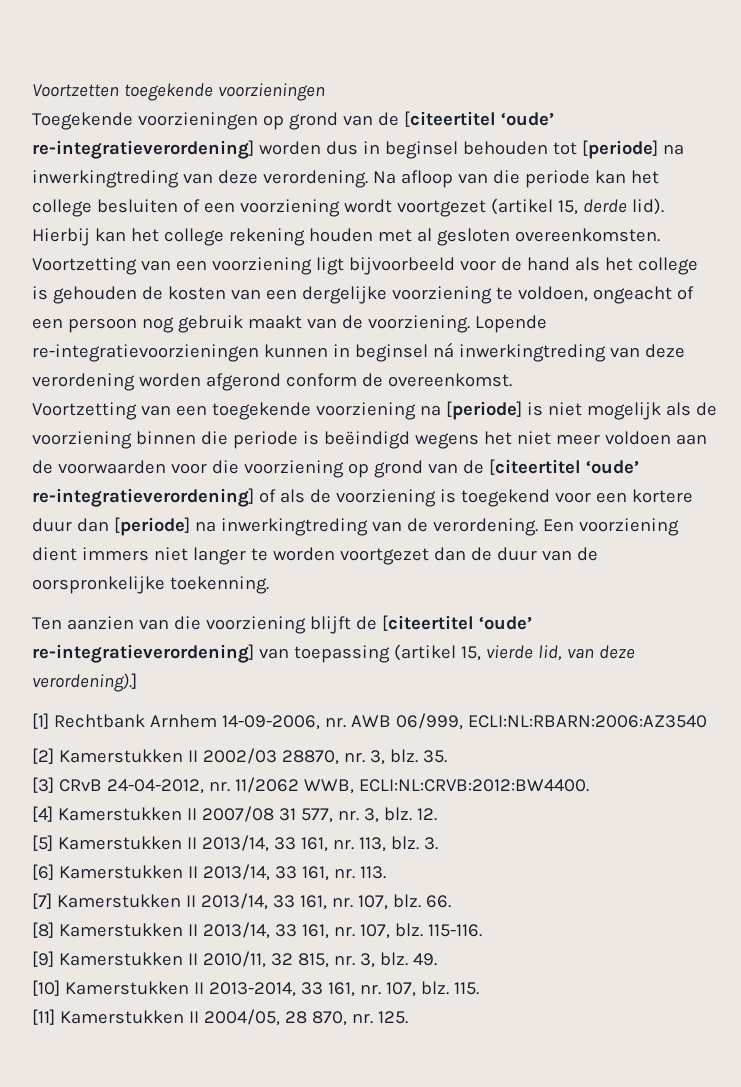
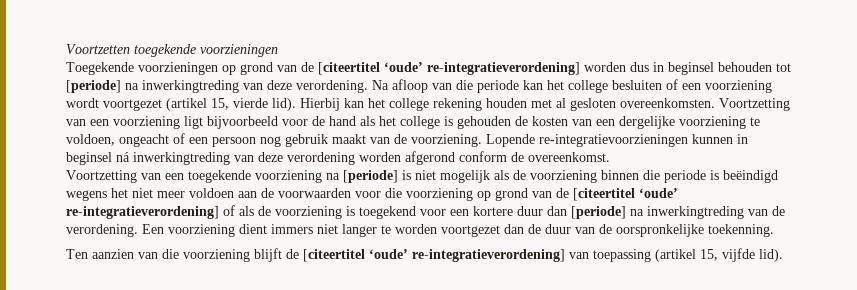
[582,199,627,213] derde -> [233,98,268,108] vierde
[485,645,635,661] [32,673,137,692] [32,713,707,730] [32,748,447,765] [32,777,589,794] [32,806,437,823] [32,835,438,852] [32,864,386,881] [32,893,451,910] [32,922,482,939] [32,951,437,968] [32,980,479,997] [32,1009,408,1026] vierde lid, van deze verordening).] // [1] Rechtbank Arnhem 14-09-2006, nr. AWB 06/999, ECLI:NL:RBARN:2006:AZ3540 // [2] Kamerstukken II 2002/03 28870, nr. 3, blz. 35. // [3] CRvB 24-04-2012, nr. 11/2062 WWB, ECLI:NL:CRVB:2012:BW4400. // [4] Kamerstukken II 2007/08 31 577, nr. 3, blz. 12. // [5] Kamerstukken II 2013/14, 33 161, nr. 113, blz. 3. // [6] Kamerstukken II 2013/14, 33 161, nr. 113. // [7] Kamerstukken II 2013/14, 33 161, nr. 107, blz. 66. // [8] Kamerstukken II 2013/14, 33 161, nr. 107, blz. 115-116. // [9] Kamerstukken II 2010/11, 32 815, nr. 3, blz. 49. // [10] Kamerstukken II 2013-2014, 33 161, nr. 107, blz. 115. // [11] Kamerstukken II 2004/05, 28 870, nr. 125. -> [722,248,783,262] vijfde lid).

